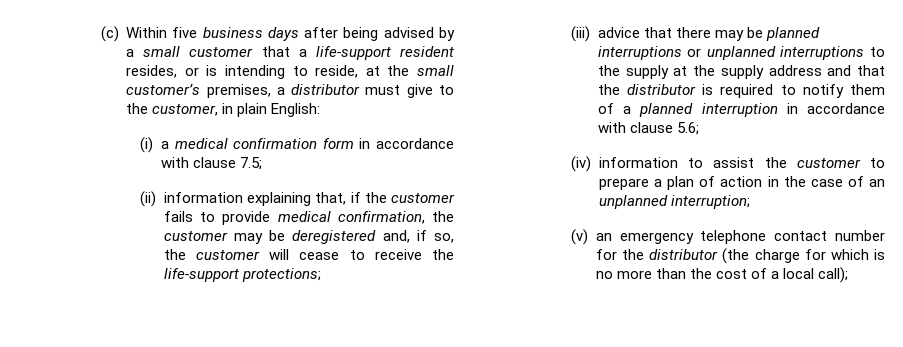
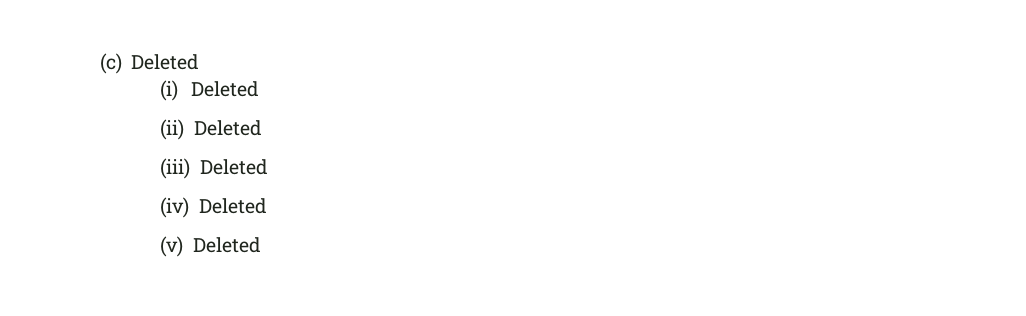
[126,27,455,41] [126,46,454,60] [126,65,454,79] [126,84,454,98] [126,103,321,117] [140,137,454,153] [160,157,262,170] [140,191,455,207] [163,211,454,225] [163,230,454,244] [163,249,455,260] [163,268,321,282] [571,26,821,42] [597,46,885,60] [597,65,885,79] [597,84,885,98] [597,103,885,117] [597,122,699,135] [571,156,885,172] [598,176,885,190] [598,195,750,209] [571,229,885,245] [595,248,885,264] [595,267,849,283] Within five business days after being advised by a small customer that a life-support resident resides, or is intending to reside, at the small customer’s premises, a distributor must give to the customer, in plain English: // (i) a medical confirmation form in accordance with clause 7.5; // (ii) information explaining that, if the customer fails to provide medical confirmation, the customer may be deregistered and, if so, the customer will cease to receive the life-support protections; // (iii) advice that there may be planned interruptions or unplanned interruptions to the supply at the supply address and that the distributor is required to notify them of a planned interruption in accordance with clause 5.6; // (iv) information to assist the customer to prepare a plan of action in the case of an unplanned interruption; // (v) an emergency telephone contact number for the distributor (the charge for which is no more than the cost of a local call); -> [131,54,200,70] [160,80,259,101] [160,119,263,140] [160,158,269,179] [160,197,268,218] [160,236,262,257] Deleted // (i) Deleted // (ii) Deleted // (iii) Deleted // (iv) Deleted // (v) Deleted

